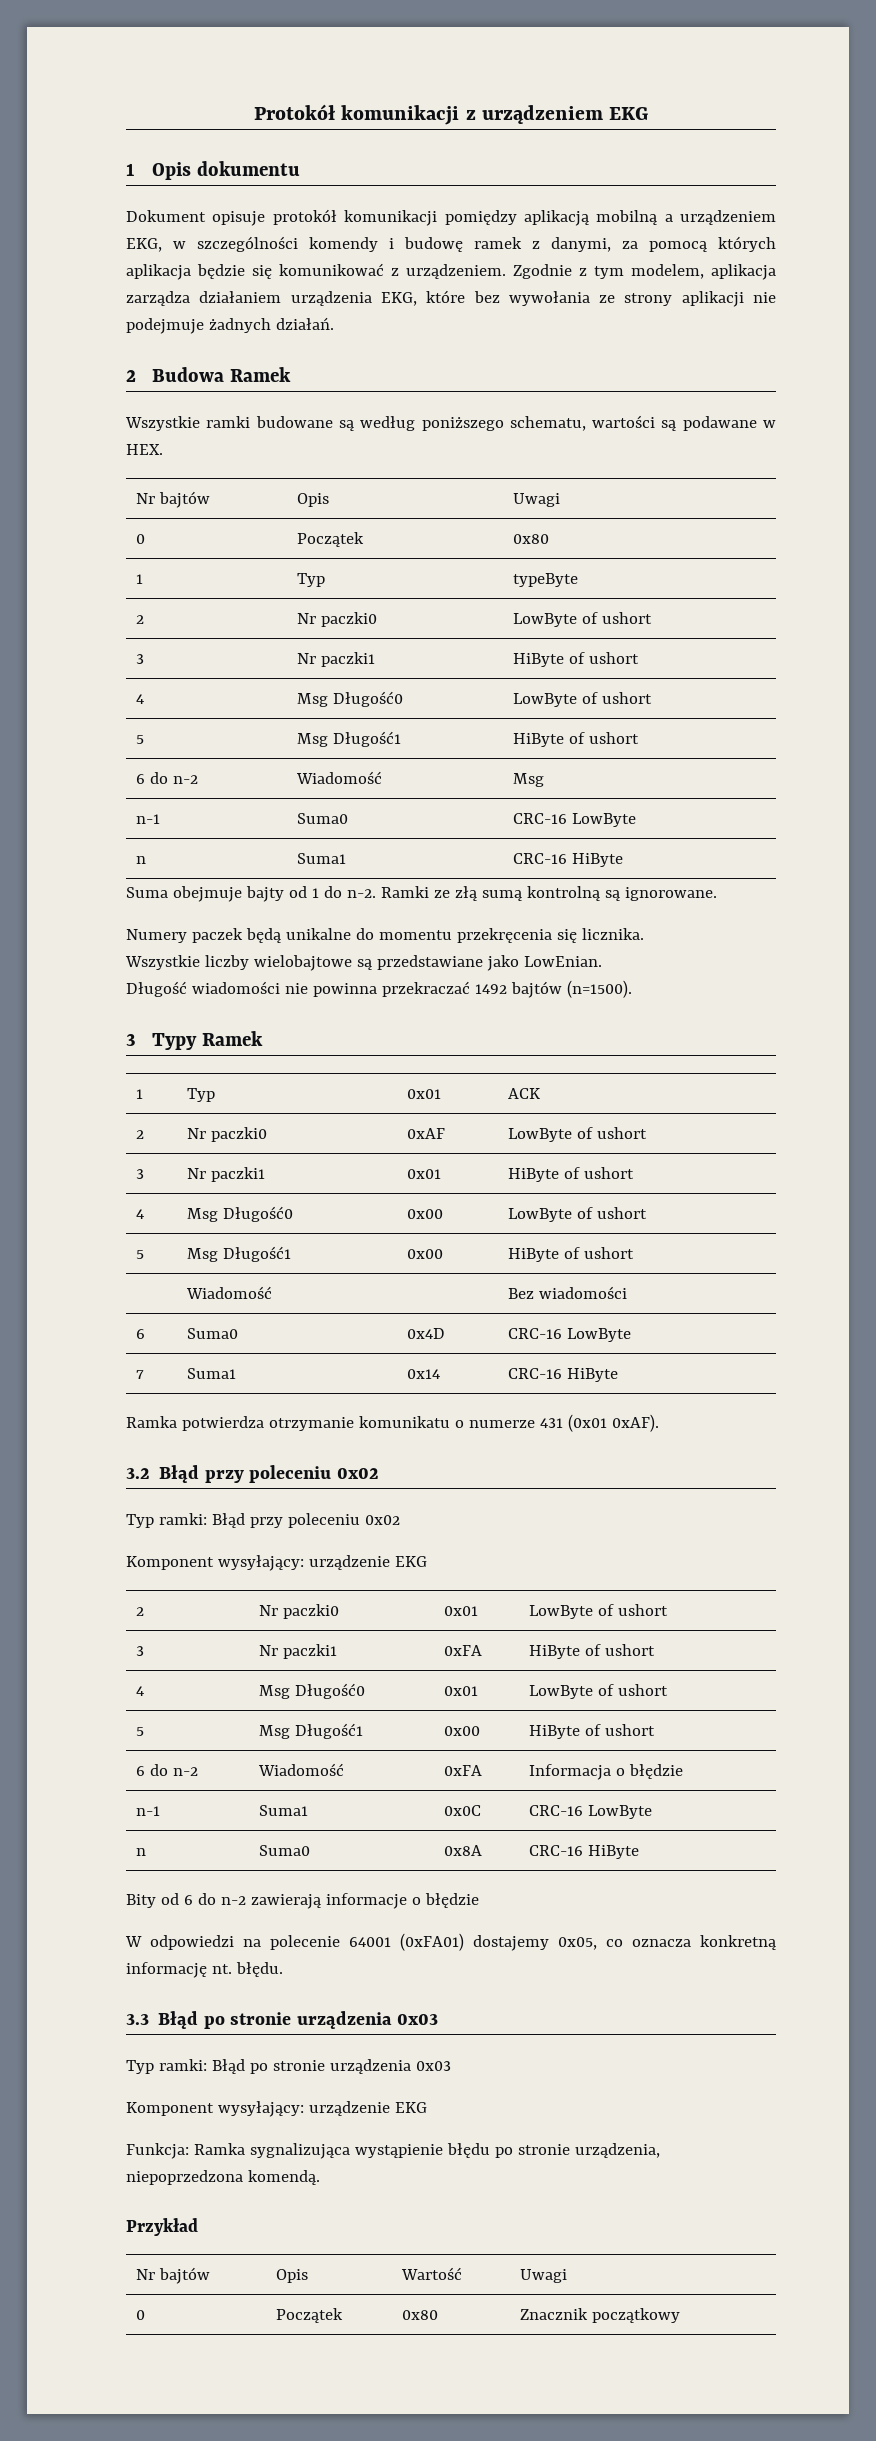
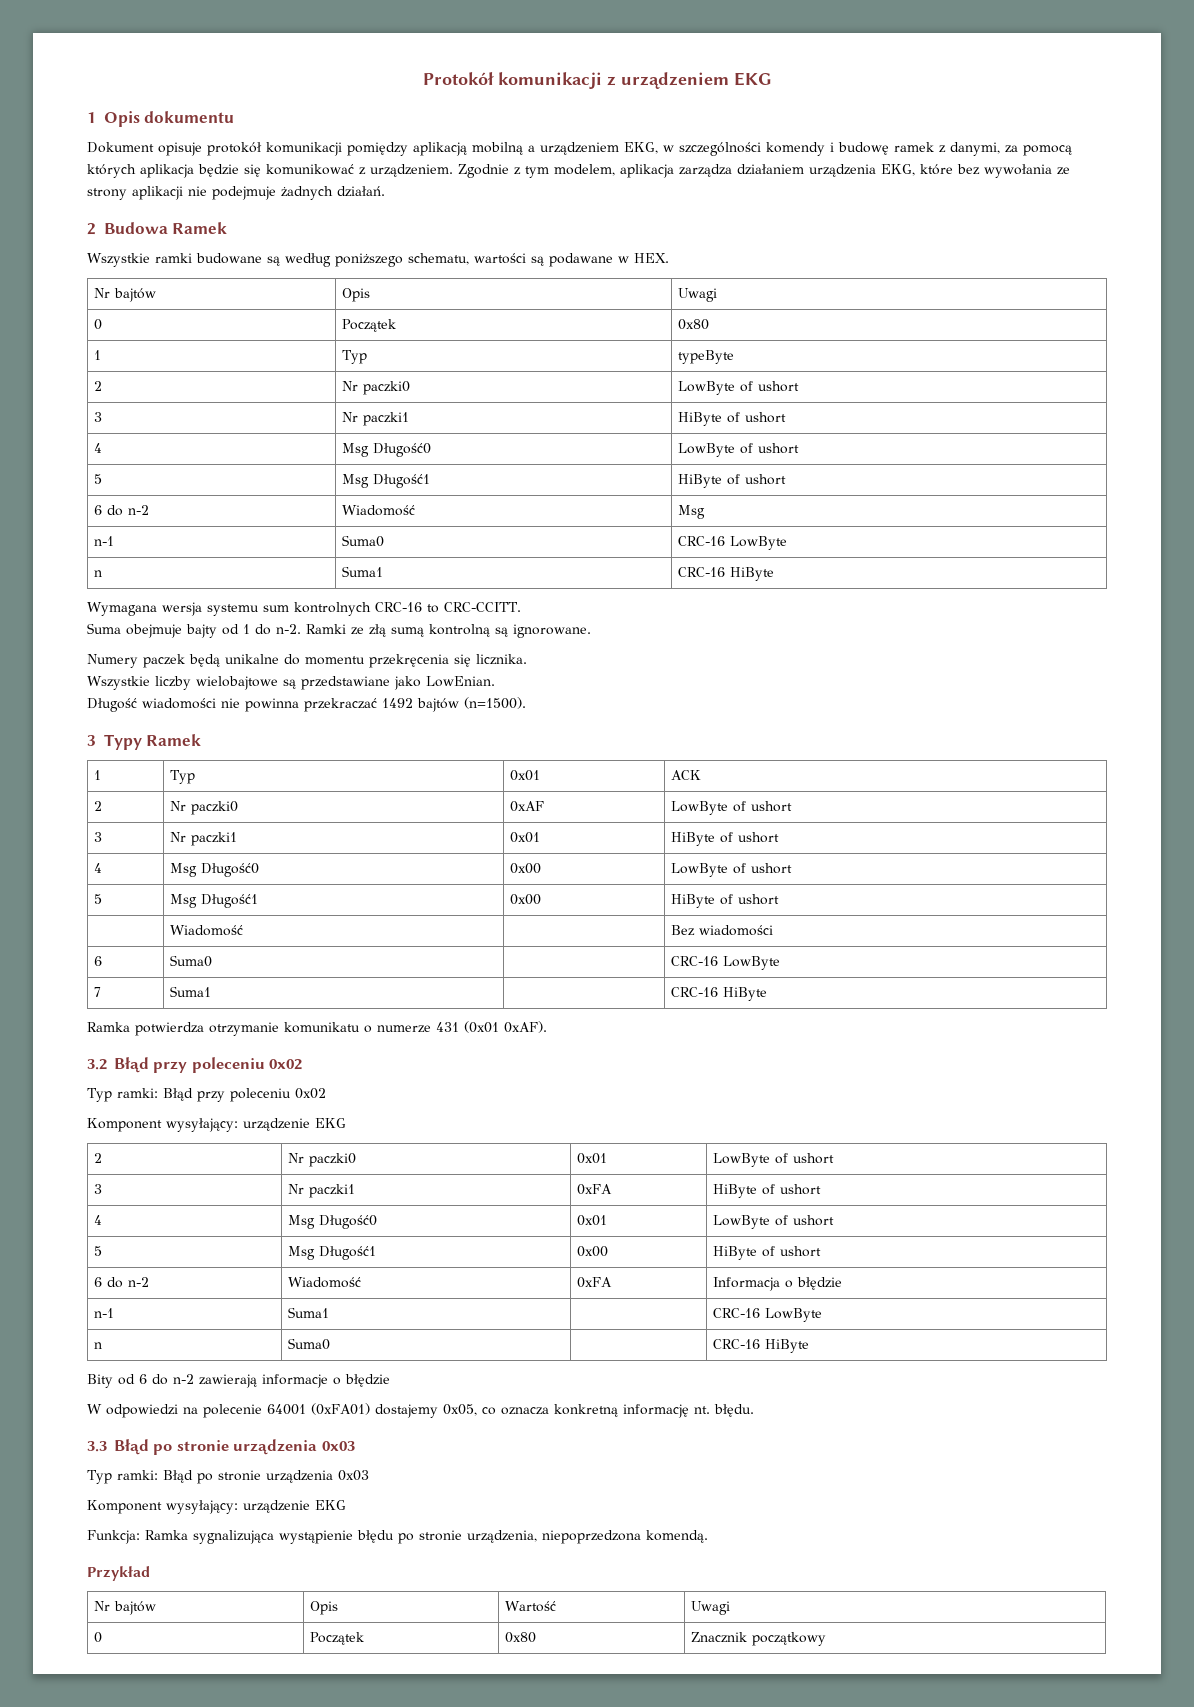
(624, 860) none -> [87,602,521,616] // Wymagana wersja systemu sum kontrolnych CRC-16 to CRC-CCITT.
[407,1328,446,1339] 0x4D -> (213, 961) none
[407,1369,441,1379] 0x14 -> (212, 991) none
[444,1805,482,1816] 0x0C -> (330, 1312) none
[444,1845,483,1856] 0x8A -> (331, 1344) none

